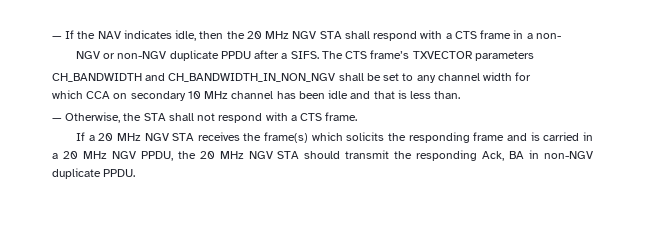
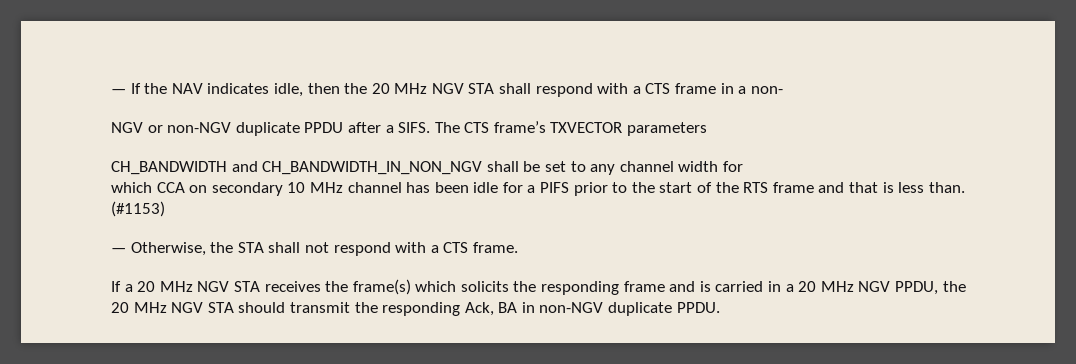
(349, 94) none -> [502,182,814,196] for a PIFS prior to the start of the RTS frame
(461, 95) none -> [111,201,165,217] (#1153)

